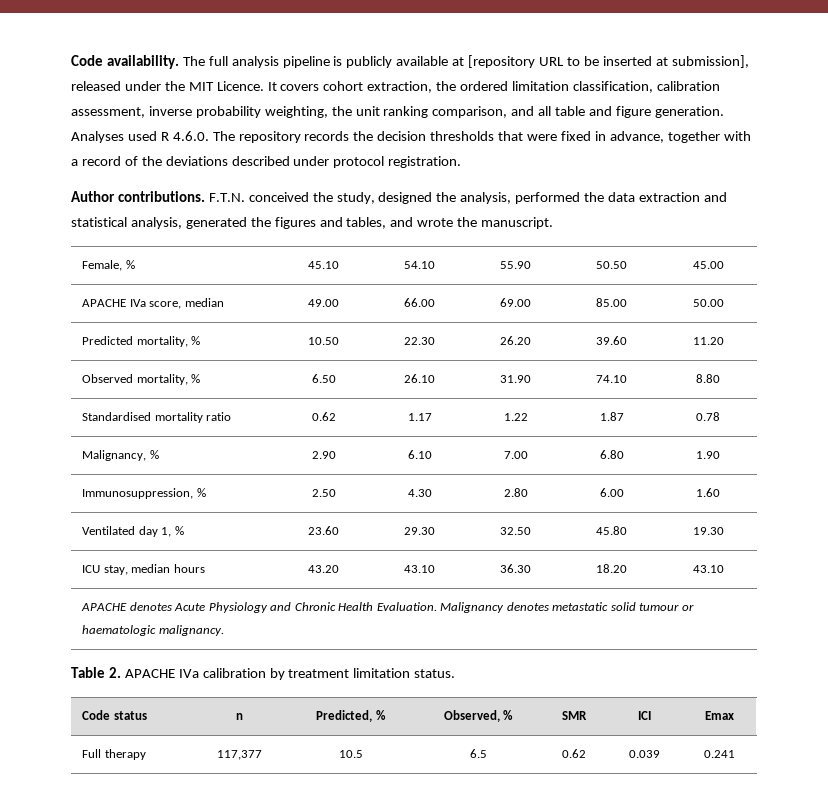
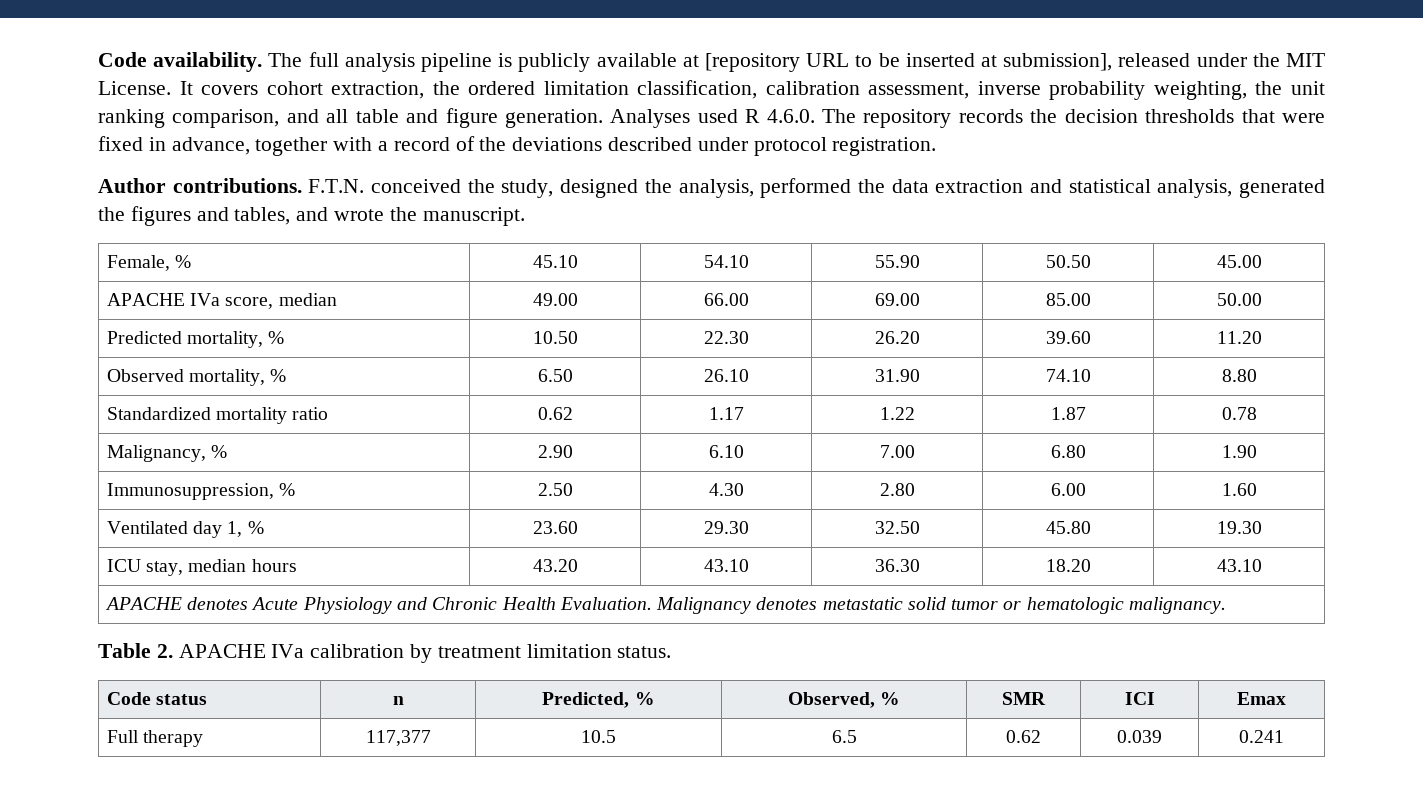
[216,81,264,91] Licence. -> [98,81,171,95] License.
[82,412,152,421] Standardised -> [106,407,211,420] Standardized
[639,603,694,611] [82,625,157,636] tumour or haematologic -> [951,597,1124,614] tumor or hematologic

